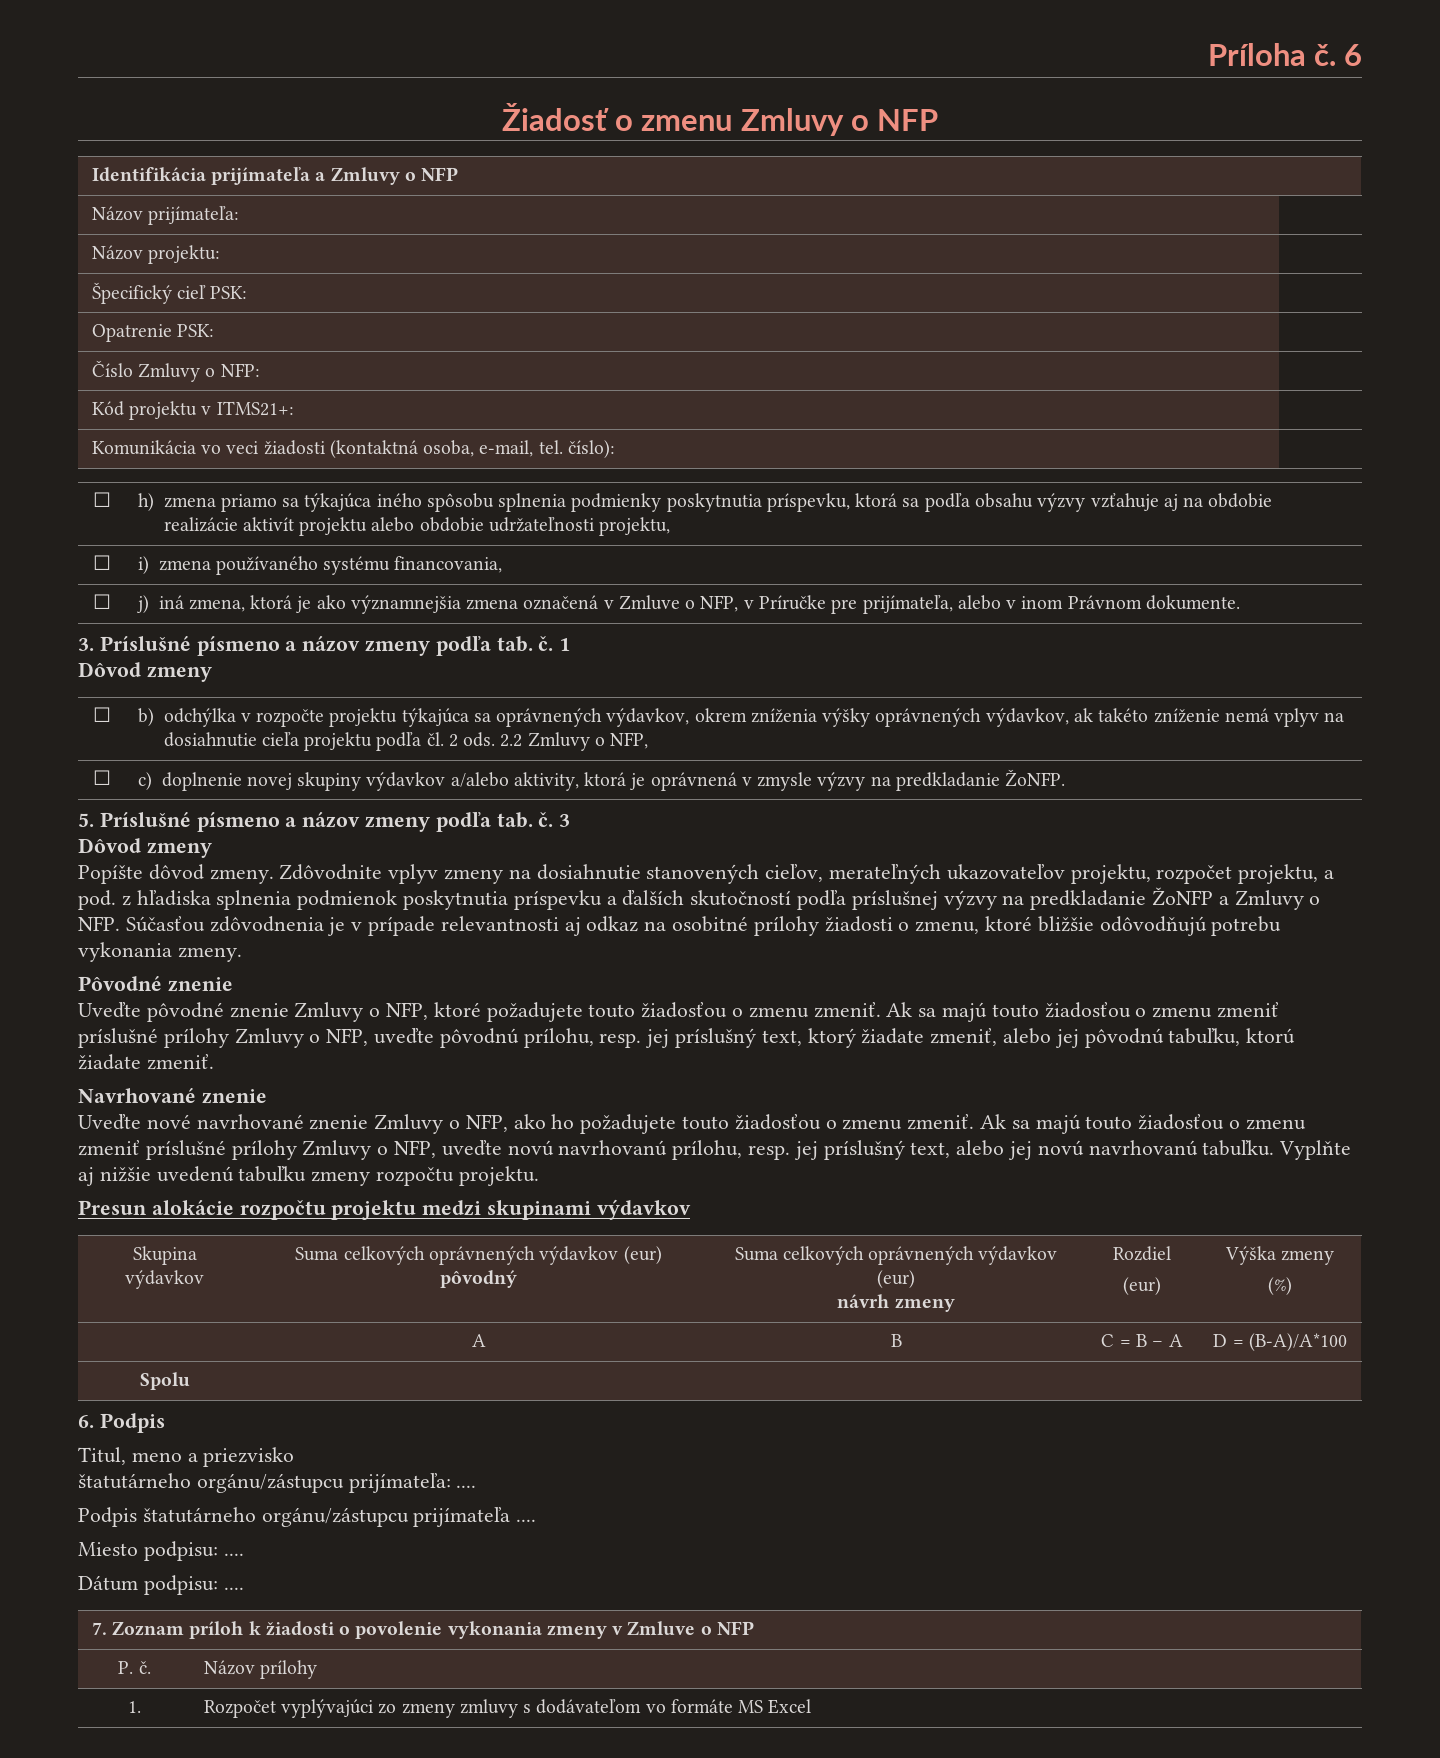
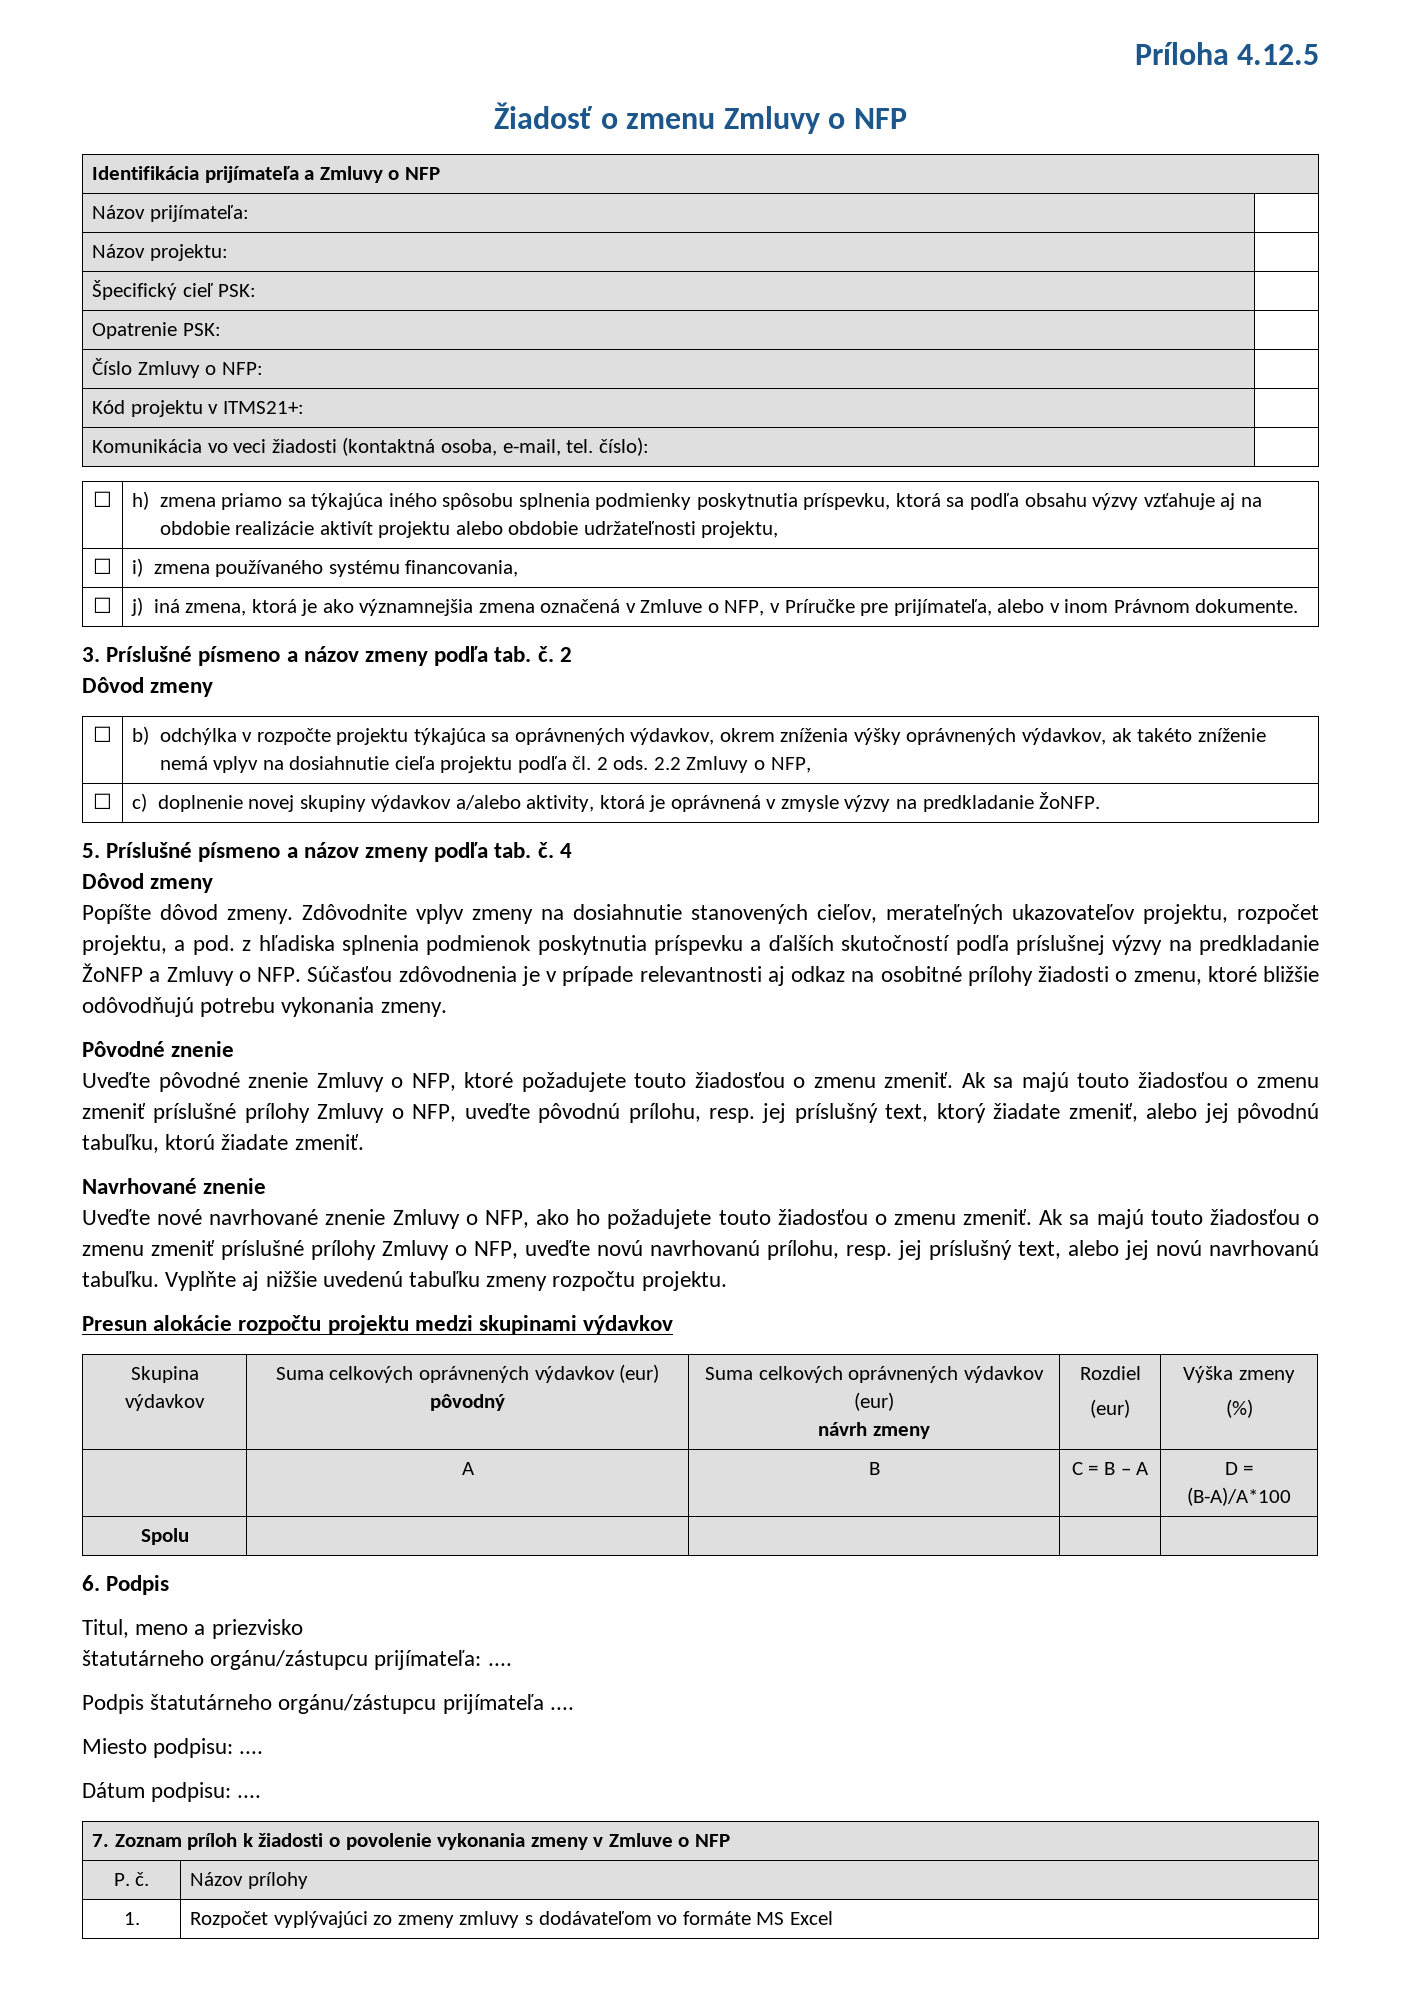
[1313,44,1362,66] č. 6 -> [1237,44,1319,65] 4.12.5
[559,638,571,651] 1 -> [559,647,572,662] 2
[559,814,571,827] 3 -> [559,843,572,858] 4

